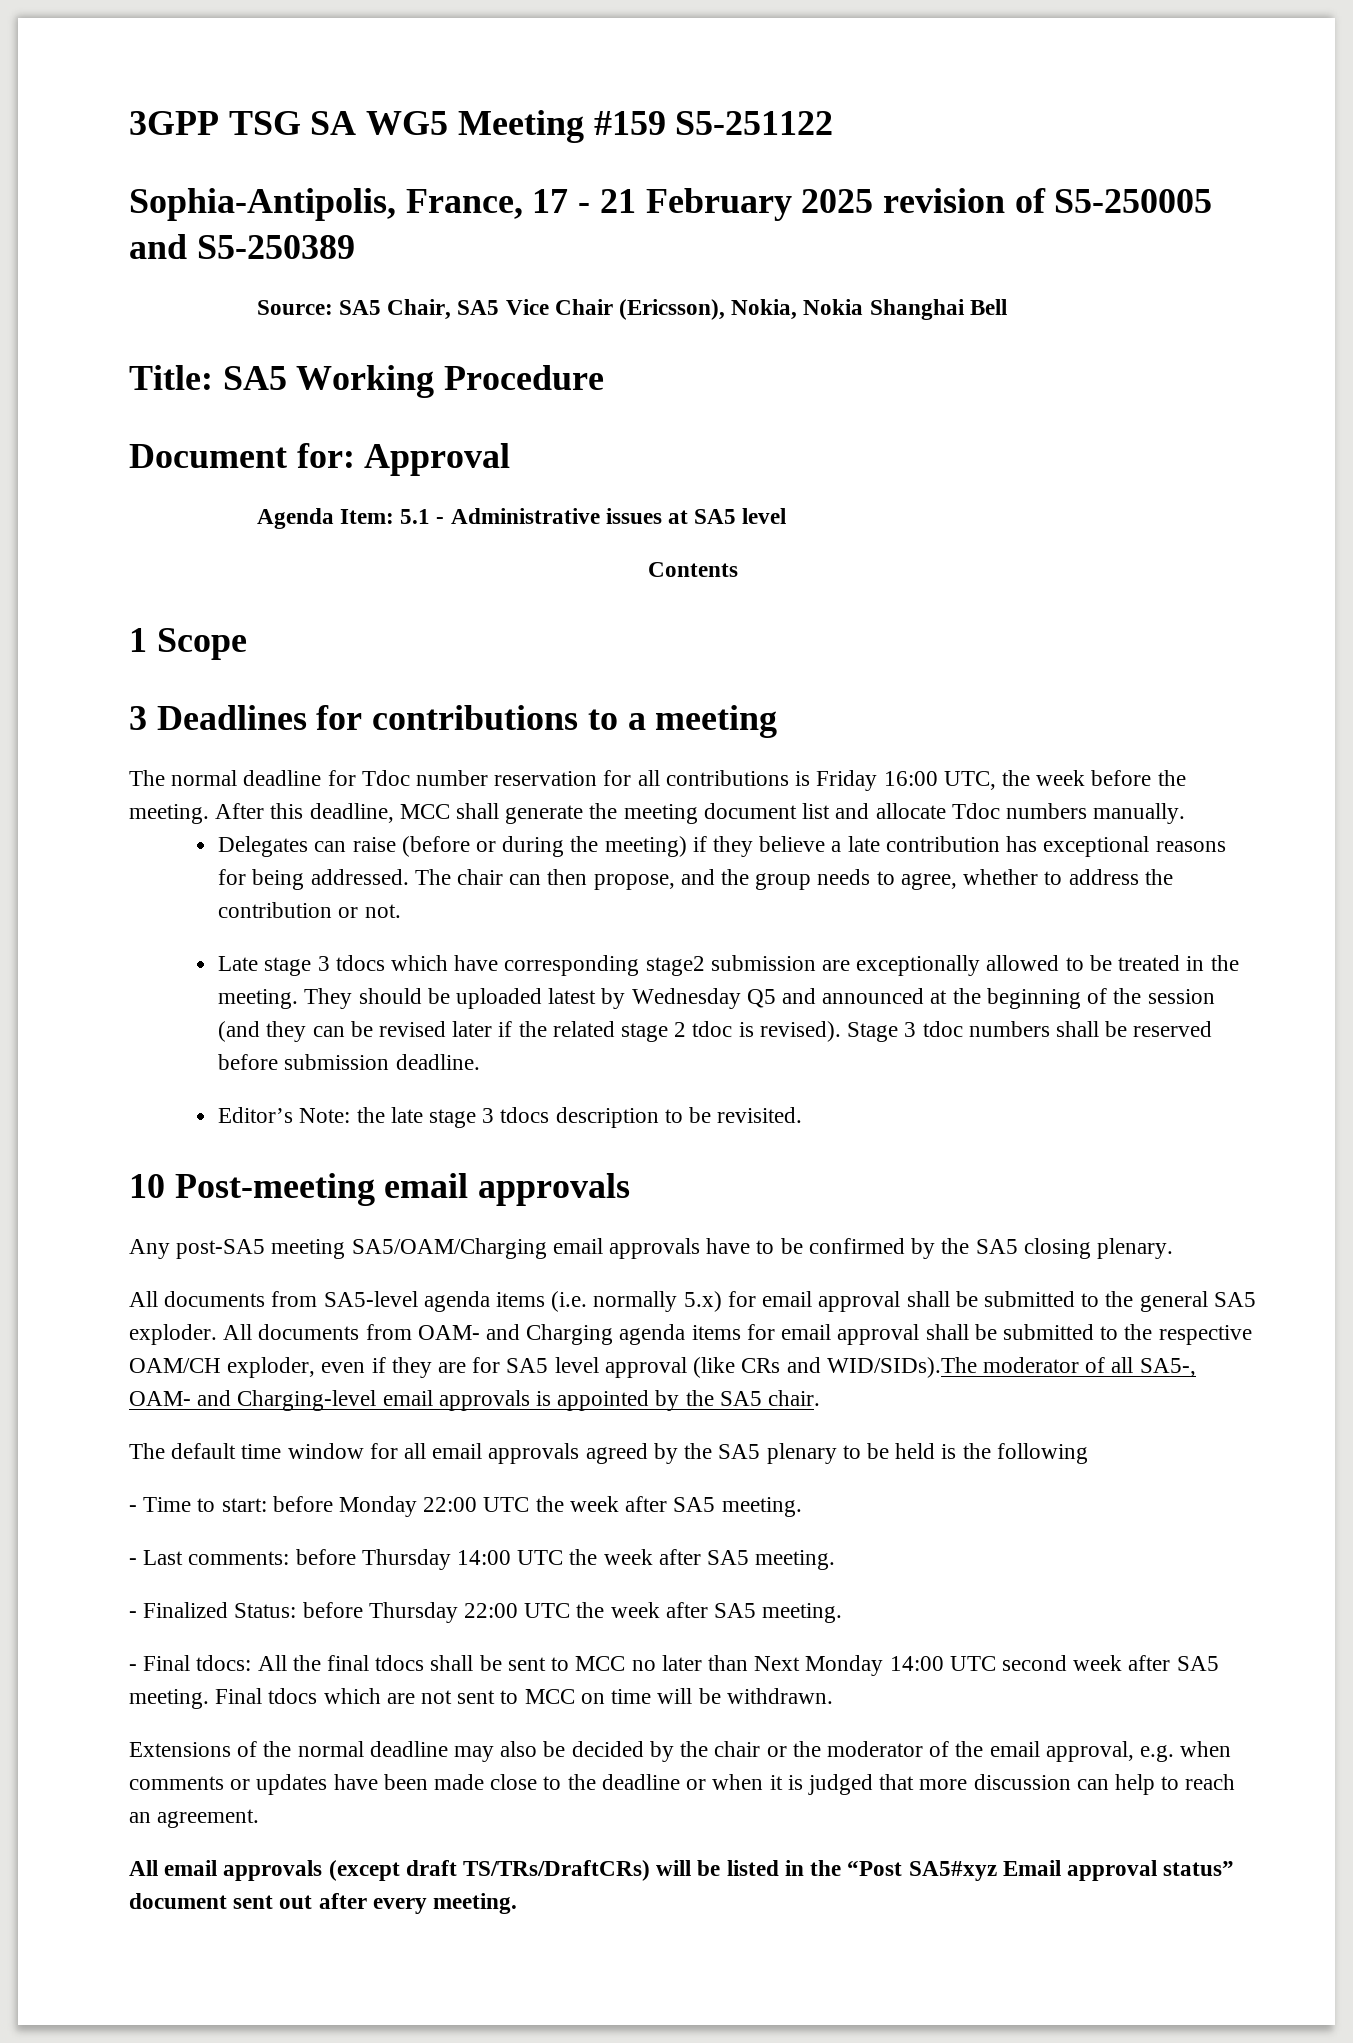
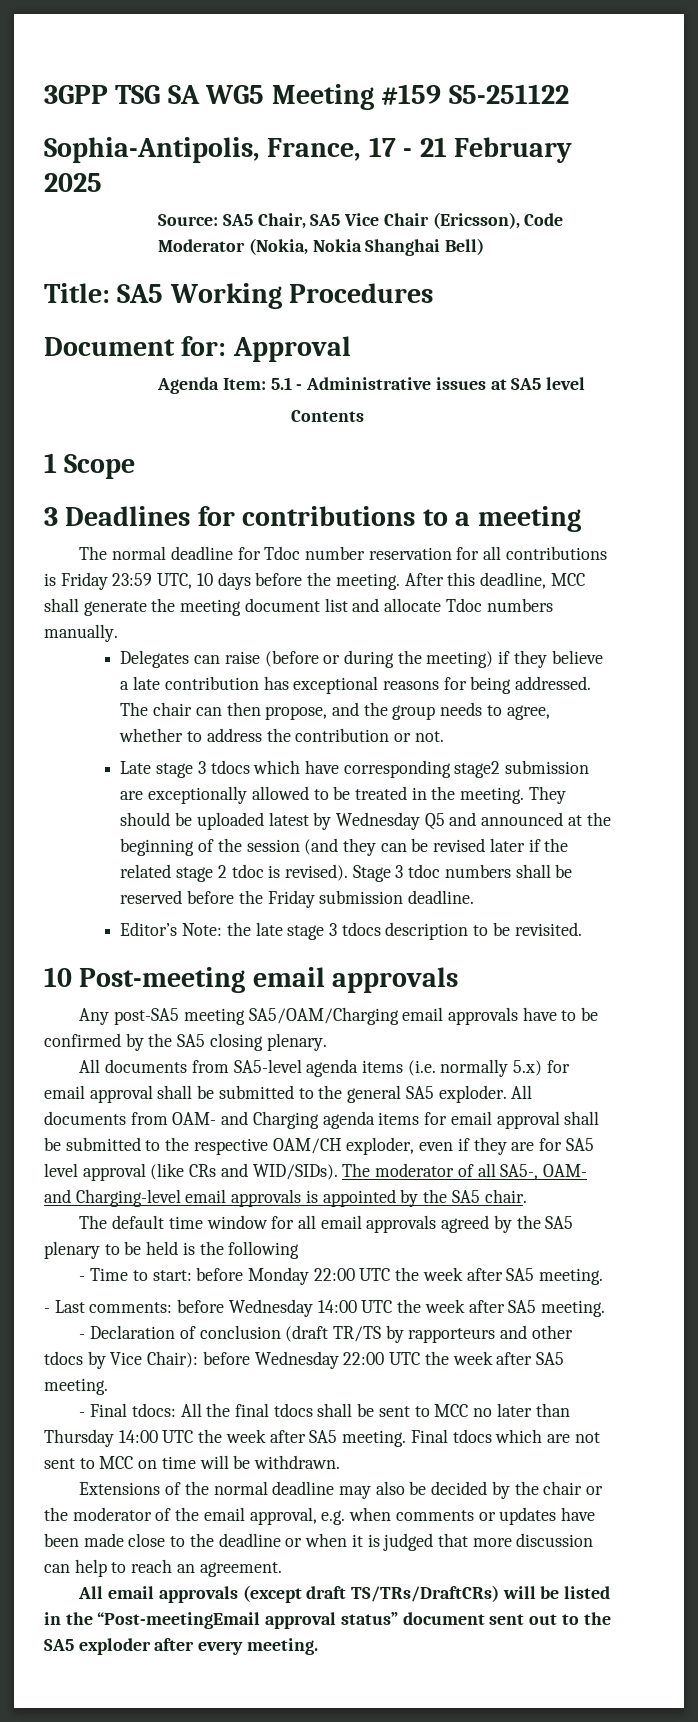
[883,188,1213,213] [129,234,355,259] revision of S5-250005 and S5-250389 -> (102, 182) none
[731,299,798,320] Nokia, -> [524,213,564,226] [158,238,308,255] Code Moderator (Nokia,
[969,299,1007,315] Bell -> [445,238,485,255] Bell)
[444,365,605,390] Procedure -> [289,283,434,303] Procedures
[883,770,1086,790] 16:00 UTC, the week -> [112,572,251,590] 23:59 UTC, 10 days
(279, 1062) none -> [238,890,315,908] the Friday
[826,1357,977,1378] WID/SIDs).The -> [252,1163,371,1180] WID/SIDs). The
[361,1549,451,1570] Thursday -> [228,1299,313,1317] Wednesday
[143,1602,458,1623] Finalized Status: before Thursday -> [90,1325,573,1343] [44,1351,339,1369] Declaration of conclusion (draft TR/TS by rapporteurs and other tdocs by Vice Chair): before Wednesday
[754,1655,1067,1676] Next Monday 14:00 UTC second -> [44,1429,223,1447] Thursday 14:00 UTC the
[847,1860,1061,1881] “Post SA5#xyz Email -> [97,1612,261,1629] “Post-meetingEmail
(313, 1902) none -> [561,1612,611,1625] [44,1638,151,1655] to the SA5 exploder

